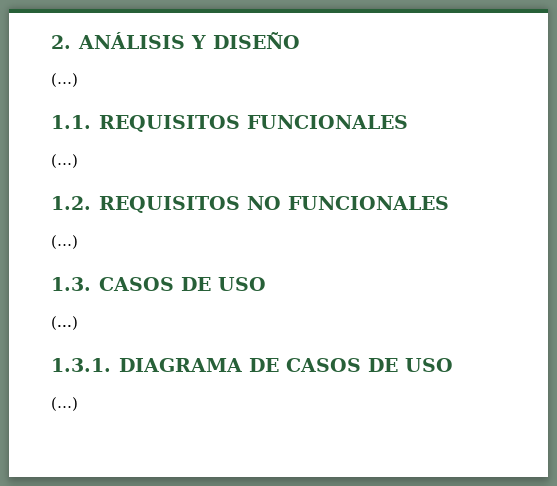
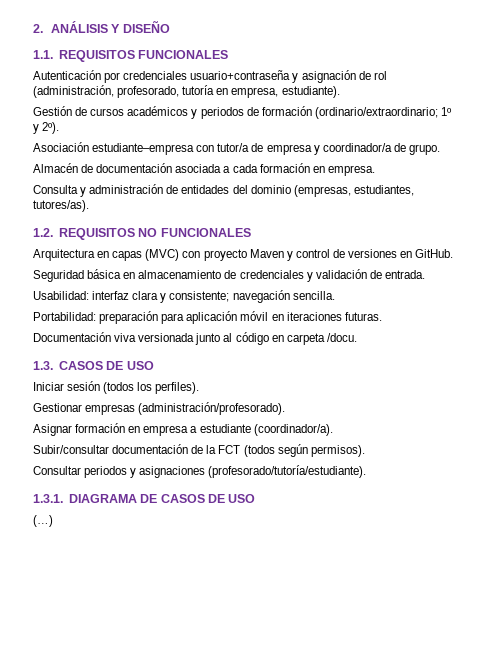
[51,73,78,87] // (…) -> (170, 27) none
[51,154,78,168] [51,196,449,213] [51,235,78,249] [51,277,266,291] [51,316,78,330] (…) // 1.2. REQUISITOS NO FUNCIONALES // (…) // 1.3. CASOS DE USO // (...) -> [33,70,387,83] [33,85,340,98] [33,106,452,119] [33,122,60,134] [33,142,440,155] [33,163,375,176] [33,184,414,197] [33,200,89,212] [33,228,251,240] [33,249,454,261] [33,269,425,282] [33,290,335,303] [33,311,382,324] [33,332,357,345] [33,361,154,370] [33,381,200,394] [33,402,286,415] [33,423,333,436] [33,444,365,457] [33,465,367,478] Autenticación por credenciales usuario+contraseña y asignación de rol (administración, profesorado, tutoría en empresa, estudiante). // Gestión de cursos académicos y periodos de formación (ordinario/extraordinario; 1º y 2º). // Asociación estudiante–empresa con tutor/a de empresa y coordinador/a de grupo. // Almacén de documentación asociada a cada formación en empresa. // Consulta y administración de entidades del dominio (empresas, estudiantes, tutores/as). // 1.2. REQUISITOS NO FUNCIONALES // Arquitectura en capas (MVC) con proyecto Maven y control de versiones en GitHub. // Seguridad básica en almacenamiento de credenciales y validación de entrada. // Usabilidad: interfaz clara y consistente; navegación sencilla. // Portabilidad: preparación para aplicación móvil en iteraciones futuras. // Documentación viva versionada junto al código en carpeta /docu. // 1.3. CASOS DE USO // Iniciar sesión (todos los perfiles). // Gestionar empresas (administración/profesorado). // Asignar formación en empresa a estudiante (coordinador/a). // Subir/consultar documentación de la FCT (todos según permisos). // Consultar periodos y asignaciones (profesorado/tutoría/estudiante).

